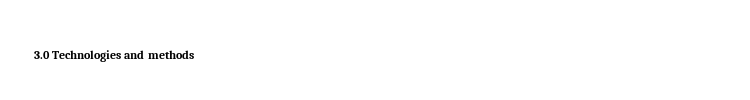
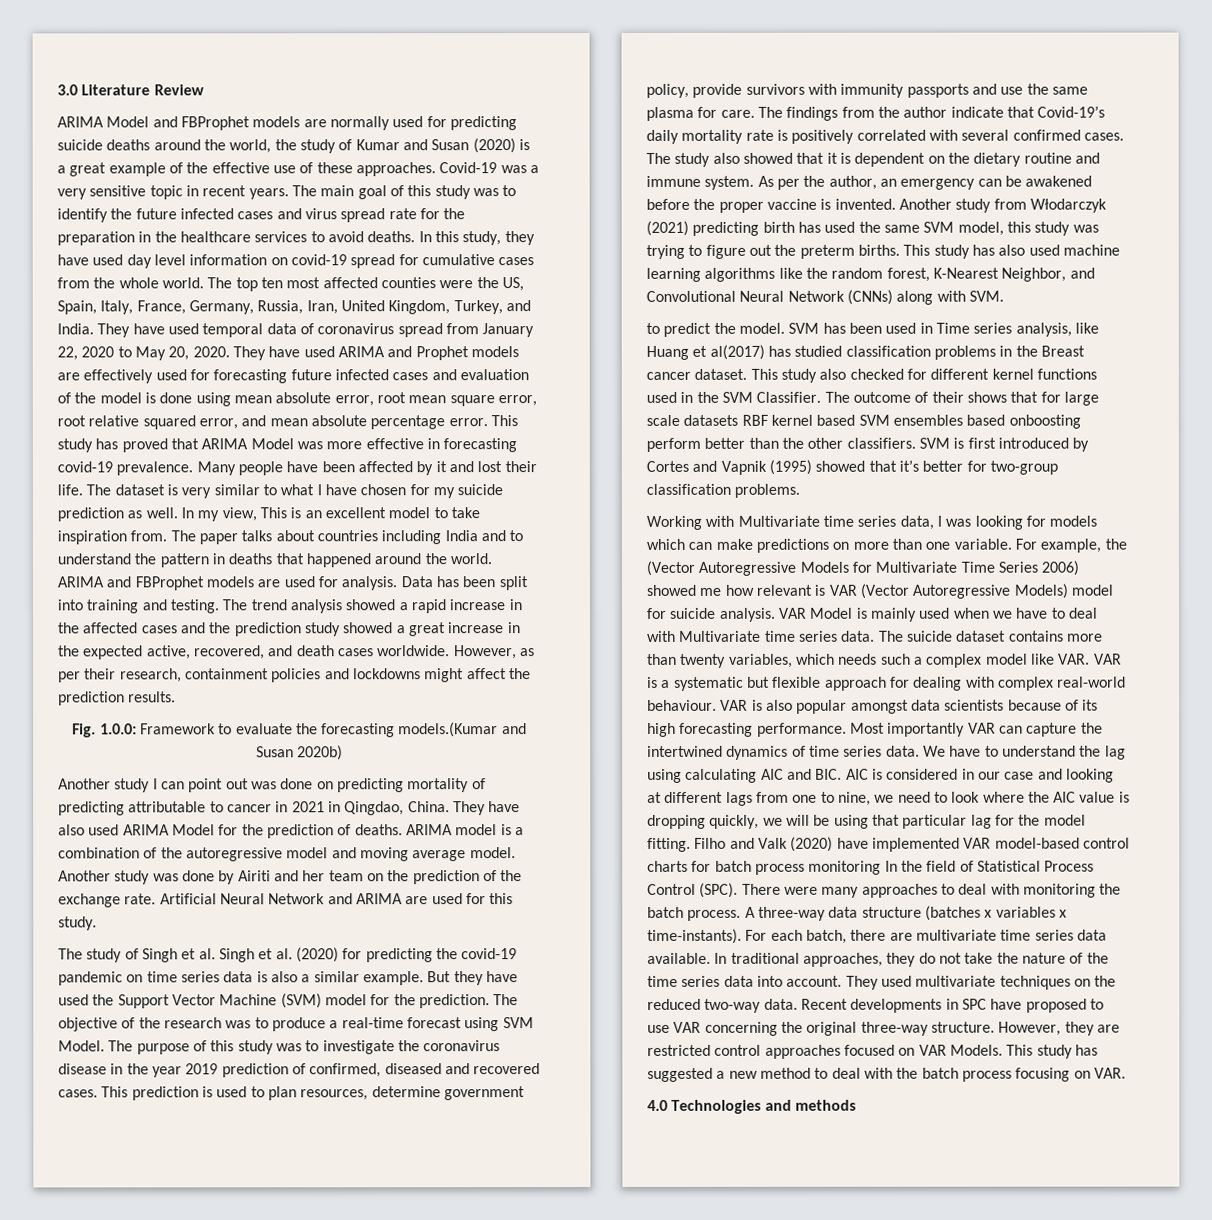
(50, 55) none -> [81,84,204,96] [57,116,517,131] [57,138,530,154] [57,162,539,177] [57,185,517,200] [57,208,466,223] [57,231,535,246] [57,254,535,269] [57,277,524,292] [57,300,531,315] [57,323,535,338] [57,346,519,361] [57,369,529,384] [57,392,537,407] [57,415,518,430] [57,438,518,453] [57,461,537,476] [57,484,504,499] [57,507,480,522] [57,530,524,545] [57,553,492,568] [57,576,528,591] [57,599,523,614] [58,622,521,637] [58,645,535,660] [58,668,531,683] [58,691,177,706] [72,722,527,738] [255,745,344,761] [58,778,486,793] [58,801,521,816] [58,824,524,839] [58,847,516,862] [58,870,523,885] [58,893,514,908] [58,916,97,931] [58,947,518,963] [58,971,518,986] [58,993,519,1009] [58,1017,534,1032] [58,1040,501,1055] [58,1063,541,1078] [58,1086,525,1101] [646,83,1088,98] [646,105,1106,121] [646,129,1124,144] [646,152,1100,167] [646,175,1093,190] [646,198,1107,213] [646,220,1099,236] [646,244,1120,259] [646,267,1095,282] [646,289,1004,305] [646,322,1099,337] [646,344,1085,360] [646,368,1097,383] [646,391,1099,406] [646,414,1081,429] [646,437,1090,452] [646,459,1058,475] [646,483,801,498] [646,515,1098,530] [646,538,1127,553] [646,560,1080,576] [646,583,1113,599] [646,607,1098,622] [647,630,1103,642] [647,653,1122,668] [647,676,1127,691] [647,699,1099,714] [647,722,1103,737] [647,745,1126,760] [647,768,1114,783] [647,791,1130,806] [647,814,1086,829] [647,836,1130,852] [647,860,1095,875] [647,882,1122,898] [647,905,1067,921] [647,928,1107,944] [647,952,1109,967] [647,975,1117,990] [647,998,1104,1013] [647,1021,1120,1036] [647,1044,1098,1059] [647,1067,1126,1082] [647,1099,668,1111] Literature Review // ARIMA Model and FBProphet models are normally used for predicting suicide deaths around the world, the study of Kumar and Susan (2020) is a great example of the effective use of these approaches. Covid-19 was a very sensitive topic in recent years. The main goal of this study was to identify the future infected cases and virus spread rate for the preparation in the healthcare services to avoid deaths. In this study, they have used day level information on covid-19 spread for cumulative cases from the whole world. The top ten most affected counties were the US, Spain, Italy, France, Germany, Russia, Iran, United Kingdom, Turkey, and India. They have used temporal data of coronavirus spread from January 22, 2020 to May 20, 2020. They have used ARIMA and Prophet models are effectively used for forecasting future infected cases and evaluation of the model is done using mean absolute error, root mean square error, root relative squared error, and mean absolute percentage error. This study has proved that ARIMA Model was more effective in forecasting covid-19 prevalence. Many people have been affected by it and lost their life. The dataset is very similar to what I have chosen for my suicide prediction as well. In my view, This is an excellent model to take inspiration from. The paper talks about countries including India and to understand the pattern in deaths that happened around the world. ARIMA and FBProphet models are used for analysis. Data has been split into training and testing. The trend analysis showed a rapid increase in the affected cases and the prediction study showed a great increase in the expected active, recovered, and death cases worldwide. However, as per their research, containment policies and lockdowns might affect the prediction results. // Fig. 1.0.0: Framework to evaluate the forecasting models.(Kumar and Susan 2020b) // Another study I can point out was done on predicting mortality of predicting attributable to cancer in 2021 in Qingdao, China. They have also used ARIMA Model for the prediction of deaths. ARIMA model is a combination of the autoregressive model and moving average model. Another study was done by Airiti and her team on the prediction of the exchange rate. Artificial Neural Network and ARIMA are used for this study. // The study of Singh et al. Singh et al. (2020) for predicting the covid-19 pandemic on time series data is also a similar example. But they have used the Support Vector Machine (SVM) model for the prediction. The objective of the research was to produce a real-time forecast using SVM Model. The purpose of this study was to investigate the coronavirus disease in the year 2019 prediction of confirmed, diseased and recovered cases. This prediction is used to plan resources, determine government policy, provide survivors with immunity passports and use the same plasma for care. The findings from the author indicate that Covid-19’s daily mortality rate is positively correlated with several confirmed cases. The study also showed that it is dependent on the dietary routine and immune system. As per the author, an emergency can be awakened before the proper vaccine is invented. Another study from Włodarczyk (2021) predicting birth has used the same SVM model, this study was trying to figure out the preterm births. This study has also used machine learning algorithms like the random forest, K-Nearest Neighbor, and Convolutional Neural Network (CNNs) along with SVM. // to predict the model. SVM has been used in Time series analysis, like Huang et al(2017) has studied classification problems in the Breast cancer dataset. This study also checked for different kernel functions used in the SVM Classifier. The outcome of their shows that for large scale datasets RBF kernel based SVM ensembles based onboosting perform better than the other classifiers. SVM is first introduced by Cortes and Vapnik (1995) showed that it’s better for two-group classification problems. // Working with Multivariate time series data, I was looking for models which can make predictions on more than one variable. For example, the (Vector Autoregressive Models for Multivariate Time Series 2006) showed me how relevant is VAR (Vector Autoregressive Models) model for suicide analysis. VAR Model is mainly used when we have to deal with Multivariate time series data. The suicide dataset contains more than twenty variables, which needs such a complex model like VAR. VAR is a systematic but flexible approach for dealing with complex real-world behaviour. VAR is also popular amongst data scientists because of its high forecasting performance. Most importantly VAR can capture the intertwined dynamics of time series data. We have to understand the lag using calculating AIC and BIC. AIC is considered in our case and looking at different lags from one to nine, we need to look where the AIC value is dropping quickly, we will be using that particular lag for the model fitting. Filho and Valk (2020) have implemented VAR model-based control charts for batch process monitoring In the field of Statistical Process Control (SPC). There were many approaches to deal with monitoring the batch process. A three-way data structure (batches x variables x time-instants). For each batch, there are multivariate time series data available. In traditional approaches, they do not take the nature of the time series data into account. They used multivariate techniques on the reduced two-way data. Recent developments in SPC have proposed to use VAR concerning the original three-way structure. However, they are restricted control approaches focused on VAR Models. This study has suggested a new method to deal with the batch process focusing on VAR. // 4.0

